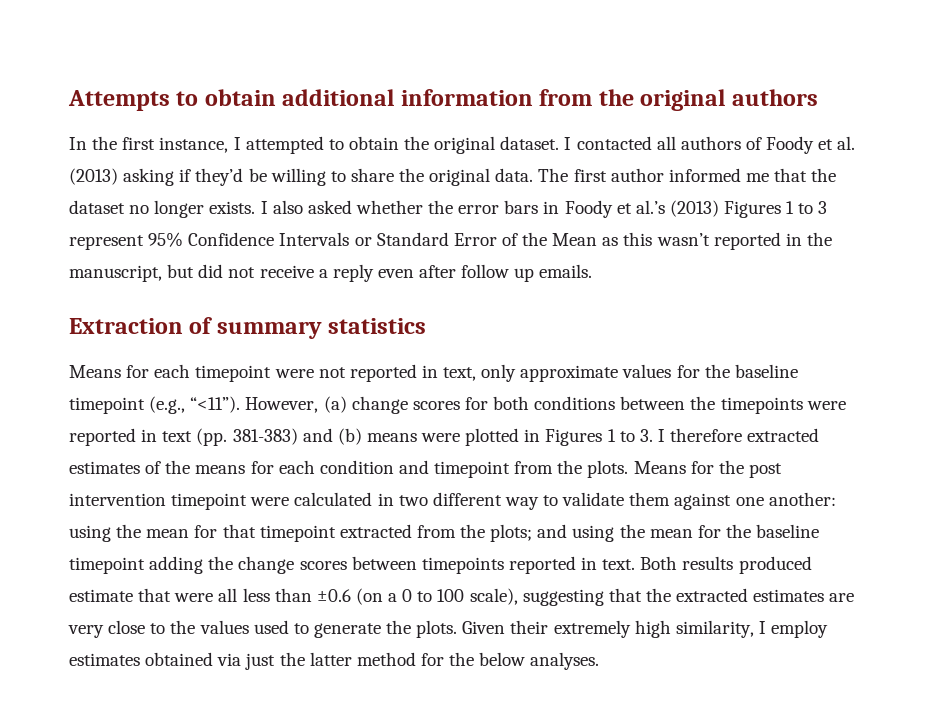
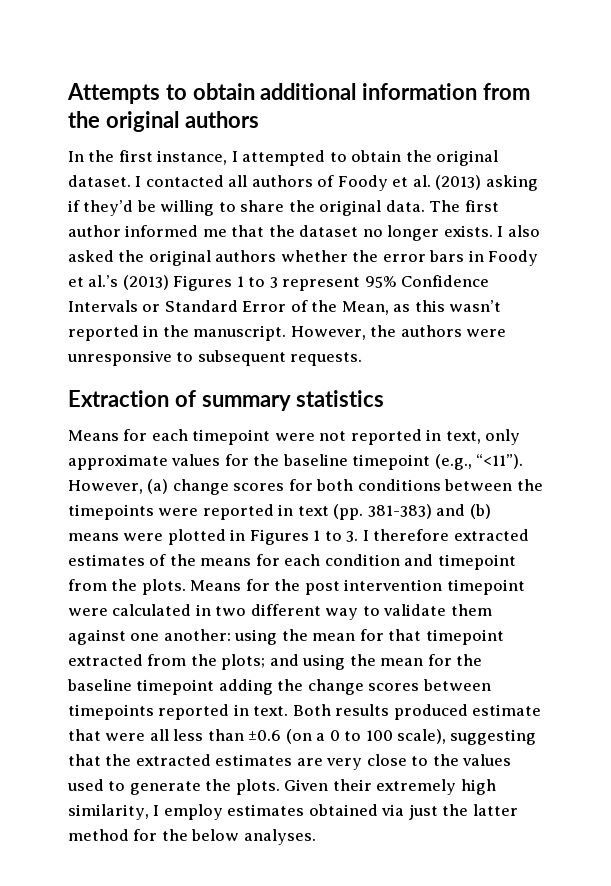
(352, 207) none -> [118,250,277,266] the original authors
[552,233,598,246] Mean -> [341,301,389,315] Mean,
[69,264,593,282] manuscript, but did not receive a reply even after follow up emails. -> [193,325,507,341] [67,350,363,366] manuscript. However, the authors were unresponsive to subsequent requests.

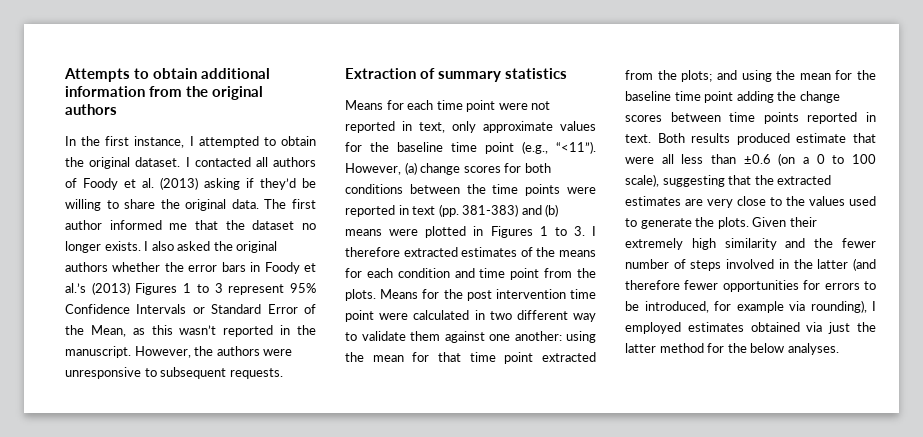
[192,429,271,445] timepoint -> [436,100,496,112] time point
[352,454,431,470] timepoint -> [451,142,514,154] time point
[68,504,154,520] timepoints -> [492,184,561,196] time points
[437,554,516,570] timepoint -> [479,268,540,280] time point
[446,579,525,595] timepoint -> [570,289,596,299] [345,310,374,322] time point
[425,629,504,645] timepoint -> [469,352,534,364] time point
[136,679,215,695] timepoint -> [674,91,734,103] time point
[68,704,154,720] timepoints -> [729,112,799,124] time points
[68,804,223,820] similarity, I employ -> [724,238,876,250] [625,258,876,271] [625,280,876,292] [625,300,876,313] [625,322,681,334] similarity and the fewer number of steps involved in the latter (and therefore fewer opportunities for errors to be introduced, for example via rounding), I employed

